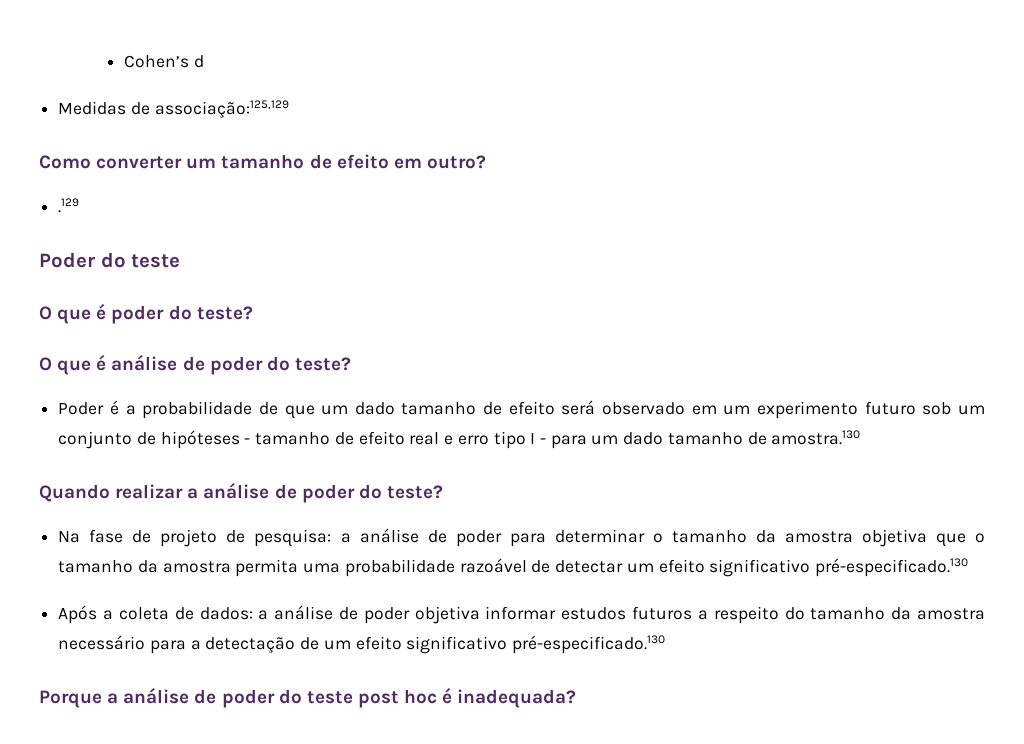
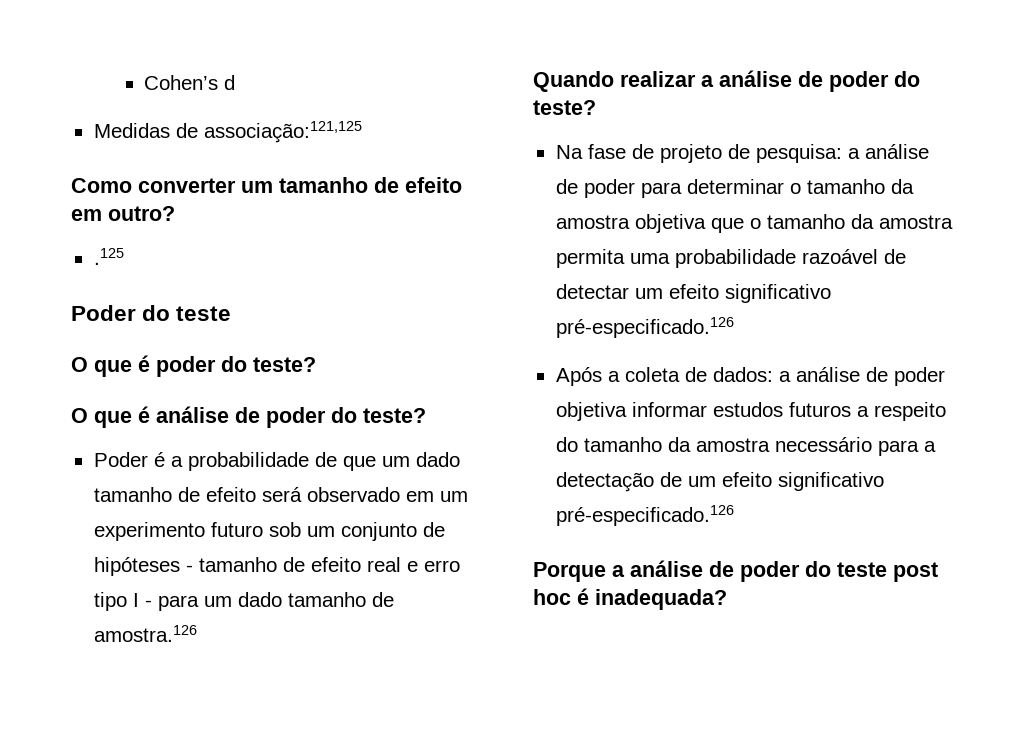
[154,100,289,118] associação:125,129 -> [203,121,362,143] associação:121,125
[58,198,80,213] .129 -> [93,248,124,265] .125
[771,430,861,445] amostra.130 -> [93,625,197,642] amostra.126
[814,558,968,577] pré-especificado.130 -> [555,317,734,338] pré-especificado.126
[512,635,666,654] pré-especificado.130 -> [555,505,734,526] pré-especificado.126

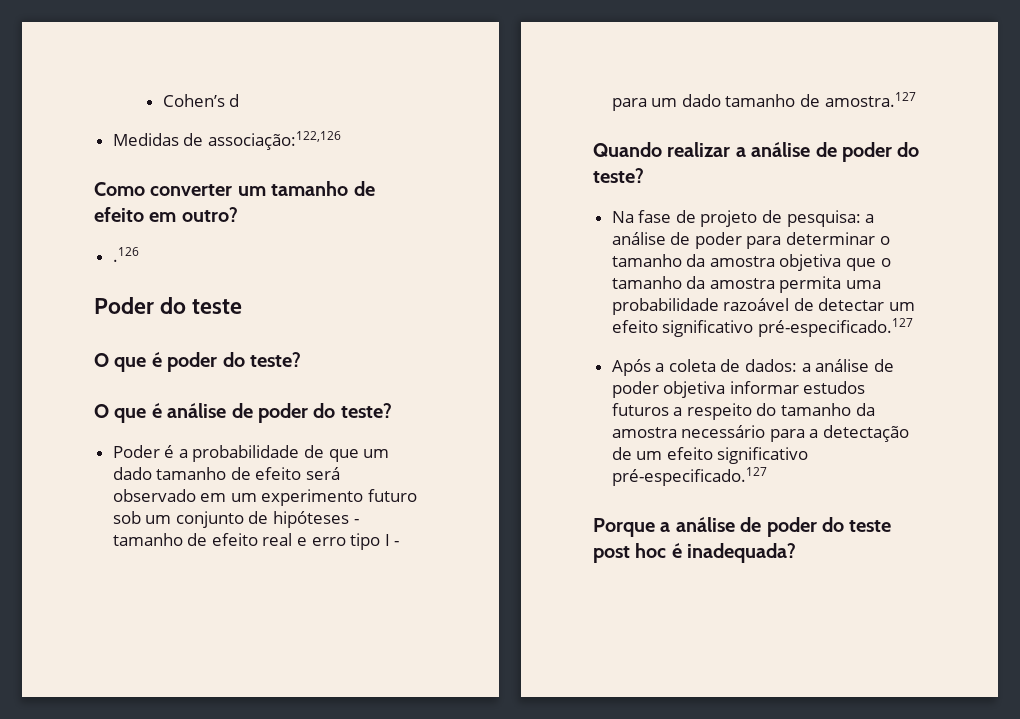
[203,121,362,143] associação:121,125 -> [207,131,341,150] associação:122,126
[93,248,124,265] .125 -> [112,247,139,262] .126
[93,625,197,642] amostra.126 -> [824,92,916,107] amostra.127
[555,317,734,338] pré-especificado.126 -> [757,318,913,337] pré-especificado.127
[555,505,734,526] pré-especificado.126 -> [611,467,767,486] pré-especificado.127

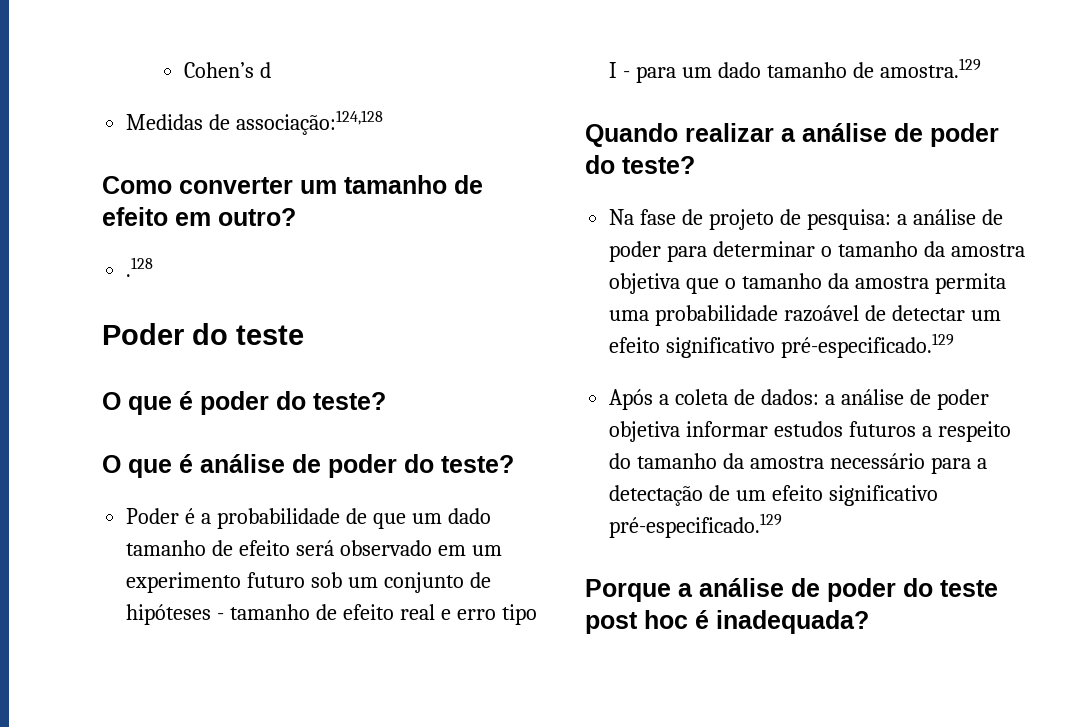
[207,131,341,150] associação:122,126 -> [236,110,384,135] associação:124,128
[112,247,139,262] .126 -> [126,257,154,277] .128
[824,92,916,107] amostra.127 -> [879,58,981,78] amostra.129
[757,318,913,337] pré-especificado.127 -> [781,333,955,358] pré-especificado.129
[611,467,767,486] pré-especificado.127 -> [609,513,783,538] pré-especificado.129

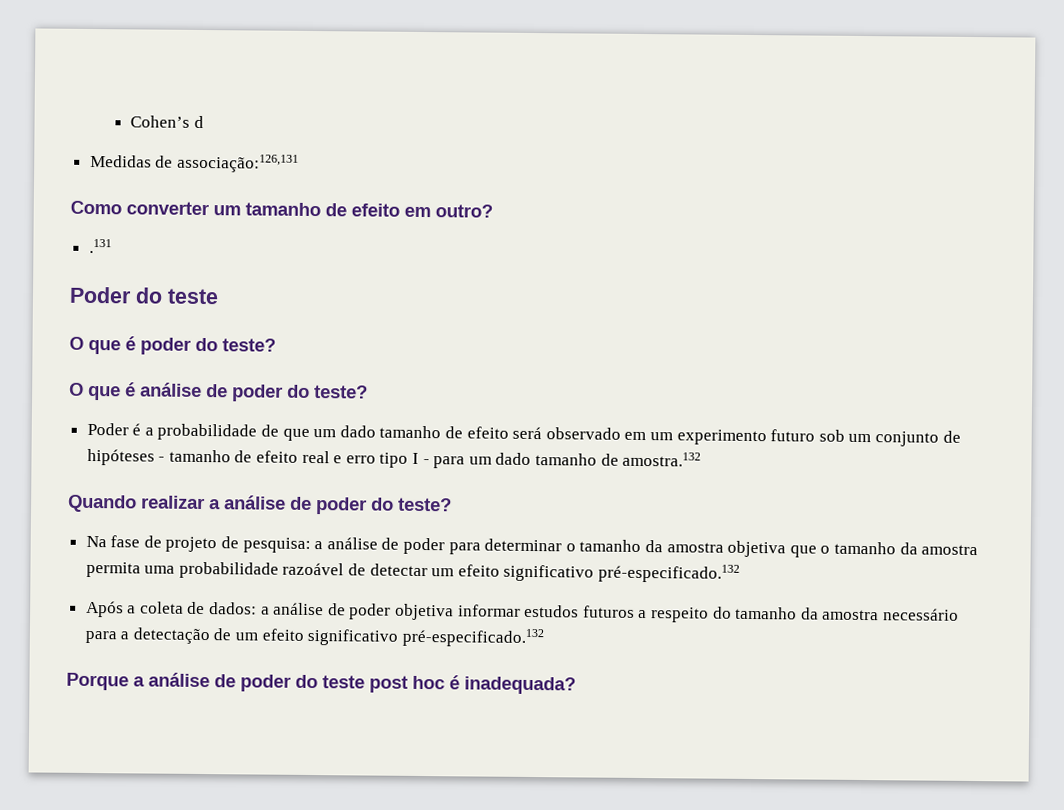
[236,110,384,135] associação:124,128 -> [176,153,299,173] associação:126,131
[126,257,154,277] .128 -> [88,238,112,254] .131
[879,58,981,78] amostra.129 -> [622,451,702,467] amostra.132
[781,333,955,358] pré-especificado.129 -> [598,563,741,583] pré-especificado.132
[609,513,783,538] pré-especificado.129 -> [401,627,544,648] pré-especificado.132

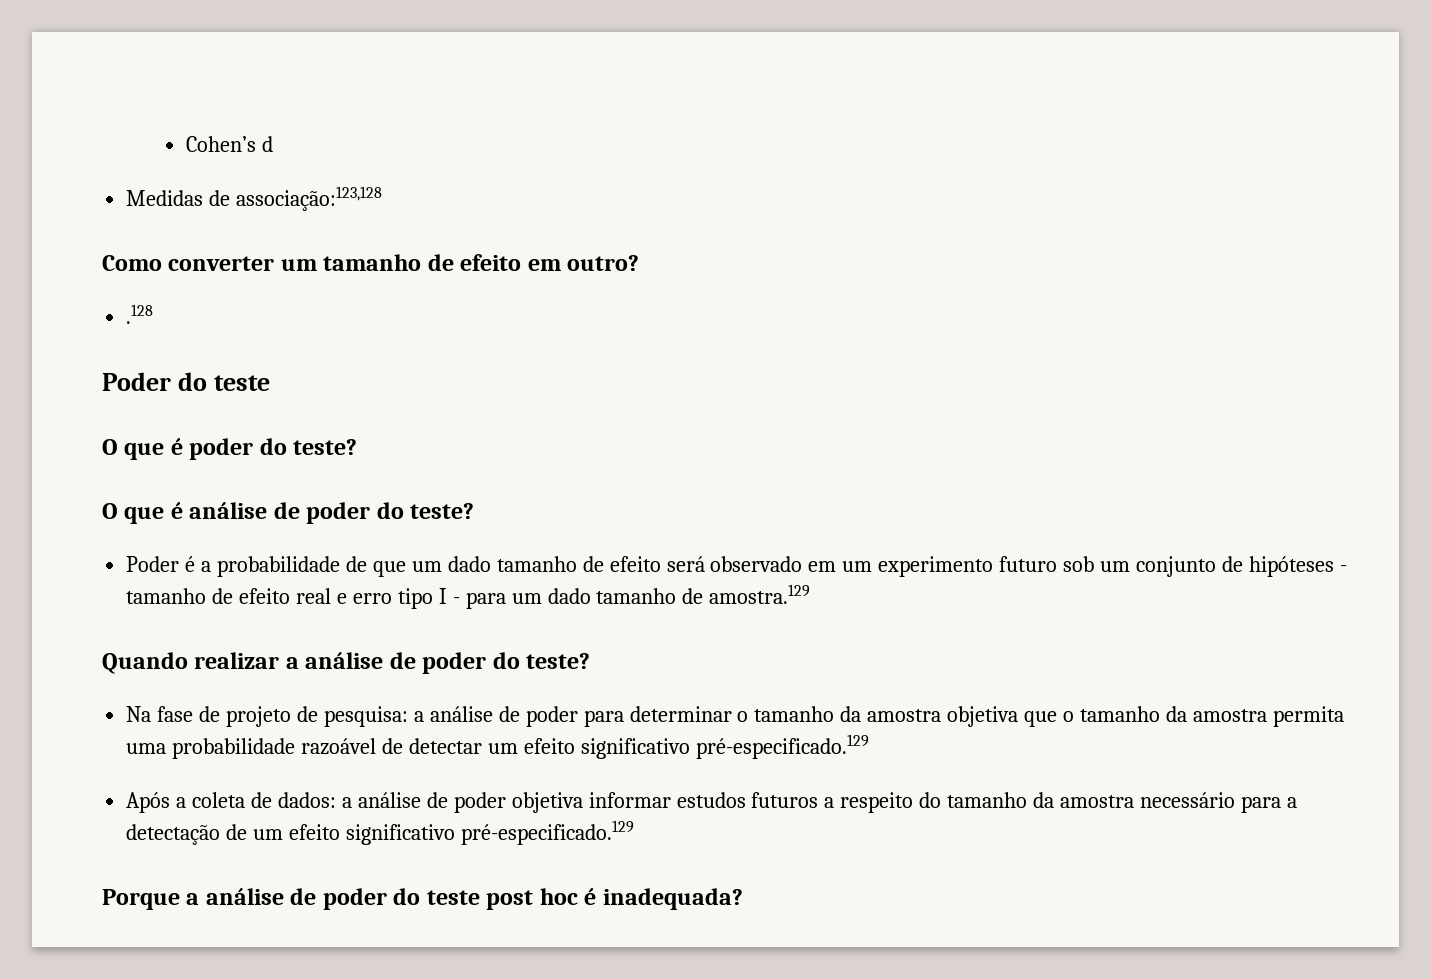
[176,153,299,173] associação:126,131 -> [236,186,383,211] associação:123,128
[88,238,112,254] .131 -> [126,304,154,324] .128
[622,451,702,467] amostra.132 -> [709,584,811,604] amostra.129
[598,563,741,583] pré-especificado.132 -> [695,734,869,759] pré-especificado.129
[401,627,544,648] pré-especificado.132 -> [460,820,634,845] pré-especificado.129

